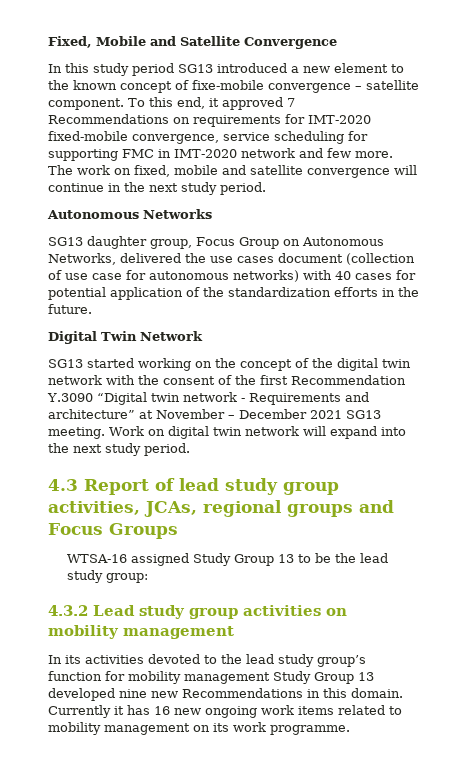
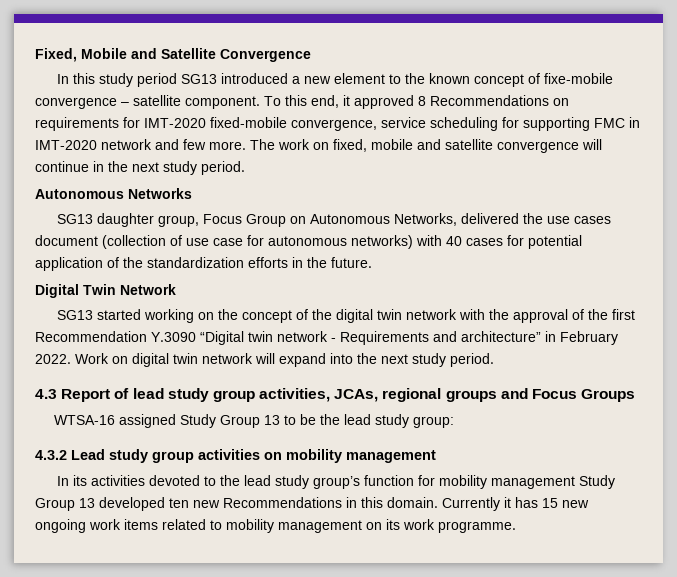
[287,98,295,107] 7 -> [418,96,426,106] 8
[163,376,215,385] consent -> [513,309,569,323] approval
[139,409,381,419] [48,427,105,439] at November – December 2021 SG13 meeting. -> [545,331,618,345] [35,354,71,364] in February 2022.
[119,689,147,698] nine -> [169,498,189,508] ten
[154,706,170,715] 16 -> [542,498,558,508] 15

